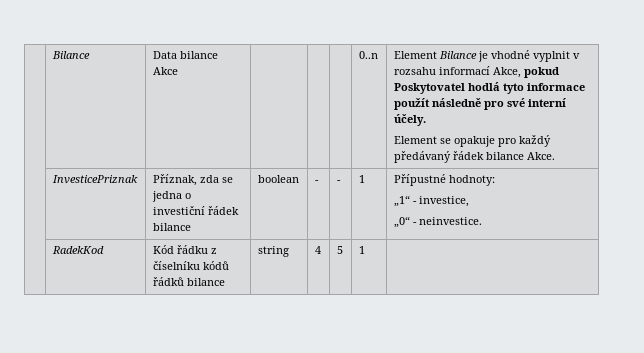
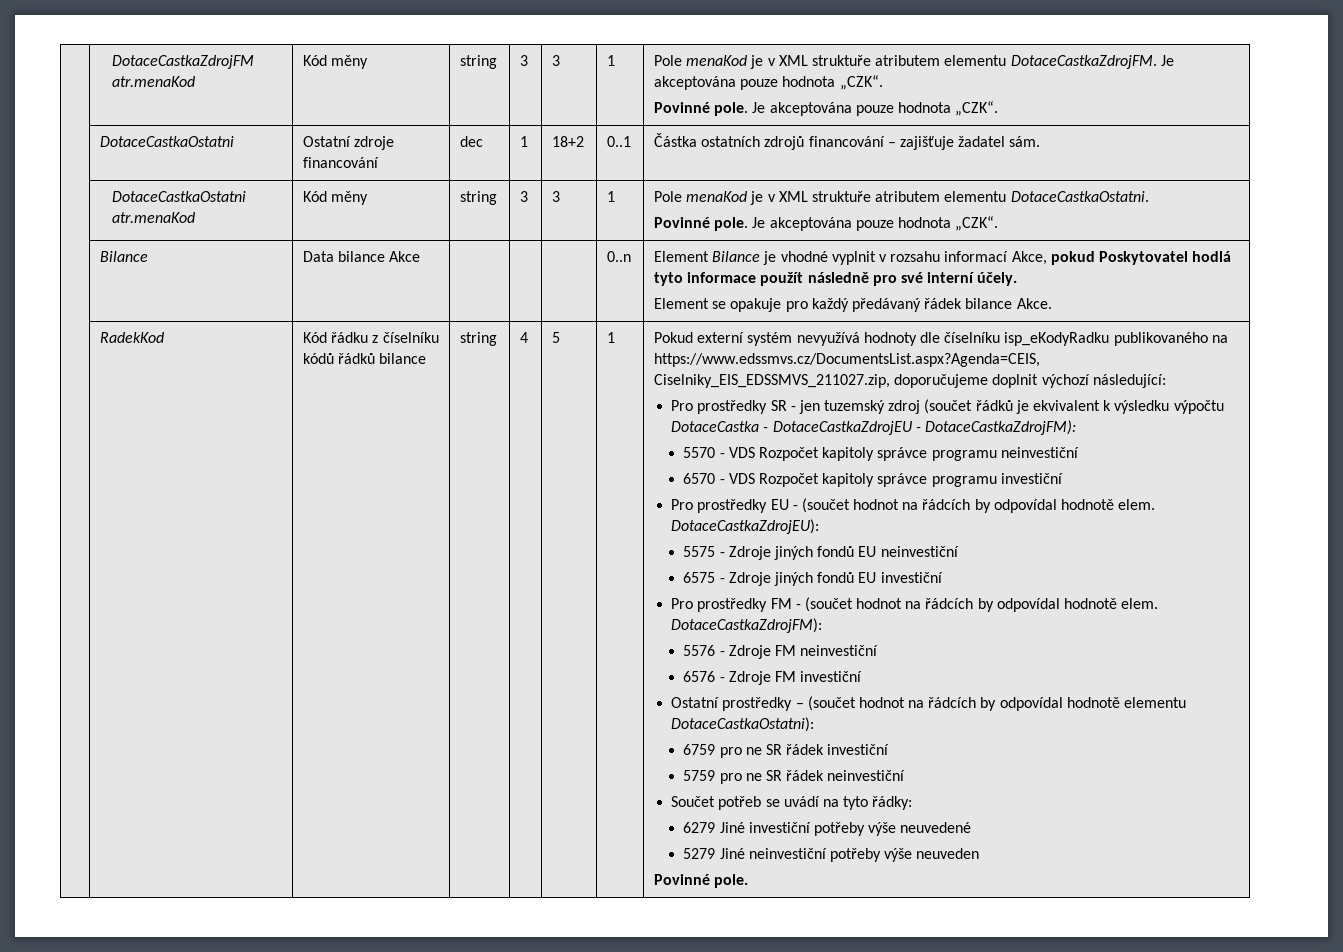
(51, 55) none -> [112,55,255,69] [112,76,196,87] [303,55,369,69] [460,55,498,69] [520,55,529,66] [552,55,561,66] [607,55,616,66] [654,55,1174,69] [654,75,883,90] [654,101,999,116] [100,136,235,147] [303,136,395,150] [303,157,380,168] [460,136,484,147] [520,136,529,147] [552,136,585,147] [607,136,632,147] [654,133,1041,150] [112,191,247,202] [112,212,196,223] [303,191,369,205] [460,191,498,205] [520,191,529,202] [552,191,561,202] [607,191,616,202] [654,191,1149,205] [654,216,999,231] | DotaceCastkaZdrojFM atr.menaKod | Kód měny | string | 3 | 3 | 1 | Pole menaKod je v XML struktuře atributem elementu DotaceCastkaZdrojFM. Je akceptována pouze hodnota „CZK“. // Povinné pole. Je akceptována pouze hodnota „CZK“. // | DotaceCastkaOstatni | Ostatní zdroje financování | dec | 1 | 18+2 | 0..1 | Částka ostatních zdrojů financování – zajišťuje žadatel sám. // | DotaceCastkaOstatni atr.menaKod | Kód měny | string | 3 | 3 | 1 | Pole menaKod je v XML struktuře atributem elementu DotaceCastkaOstatni. // Povinné pole. Je akceptována pouze hodnota „CZK“. //
[51,175,138,184] [152,174,233,186] [151,191,191,202] [152,206,239,215] [152,223,191,231] [257,175,299,183] [314,180,319,183] [336,180,341,183] [358,175,365,183] [393,174,495,186] [393,195,469,207] [393,216,482,228] // | InvesticePriznak | Příznak, zda se jedna o investiční řádek bilance | boolean | - | - | 1 | Přípustné hodnoty: // „1“ - investice, // „0“ - neinvestice. -> (1052, 303) none
(365, 250) none -> [654,332,1228,346] [654,353,1041,367] [654,374,1166,388] [671,399,1224,414] [671,420,1076,435] [683,447,1079,461] [683,473,1063,487] [671,498,1156,513] [671,519,820,534] [683,546,959,560] [683,572,943,586] [671,597,1159,612] [671,618,823,633] [683,645,879,659] [683,671,863,685] [671,696,1187,711] [671,717,815,732] [683,744,890,758] [683,770,906,784] [671,796,913,810] [683,822,972,836] [683,848,980,862] [654,874,749,888] Pokud externí systém nevyužívá hodnoty dle číselníku isp_eKodyRadku publikovaného na https://www.edssmvs.cz/DocumentsList.aspx?Agenda=CEIS, Ciselniky_EIS_EDSSMVS_211027.zip, doporučujeme doplnit výchozí následující: // Pro prostředky SR - jen tuzemský zdroj (součet řádků je ekvivalent k výsledku výpočtu DotaceCastka - DotaceCastkaZdrojEU - DotaceCastkaZdrojFM): // 5570 - VDS Rozpočet kapitoly správce programu neinvestiční // 6570 - VDS Rozpočet kapitoly správce programu investiční // Pro prostředky EU - (součet hodnot na řádcích by odpovídal hodnotě elem. DotaceCastkaZdrojEU): // 5575 - Zdroje jiných fondů EU neinvestiční // 6575 - Zdroje jiných fondů EU investiční // Pro prostředky FM - (součet hodnot na řádcích by odpovídal hodnotě elem. DotaceCastkaZdrojFM): // 5576 - Zdroje FM neinvestiční // 6576 - Zdroje FM investiční // Ostatní prostředky – (součet hodnot na řádcích by odpovídal hodnotě elementu DotaceCastkaOstatni): // 6759 pro ne SR řádek investiční // 5759 pro ne SR řádek neinvestiční // Součet potřeb se uvádí na tyto řádky: // 6279 Jiné investiční potřeby výše neuvedené // 5279 Jiné neinvestiční potřeby výše neuveden // Povinné pole.

